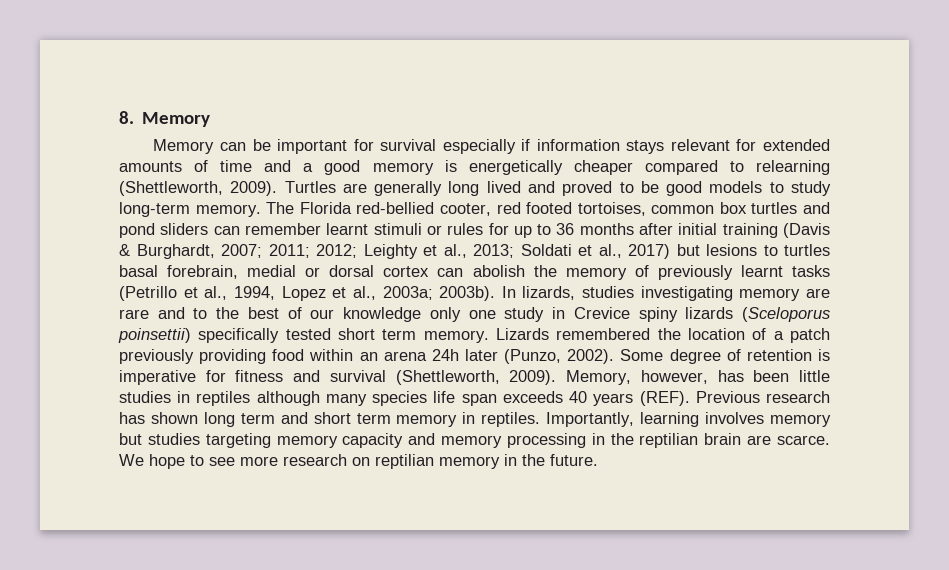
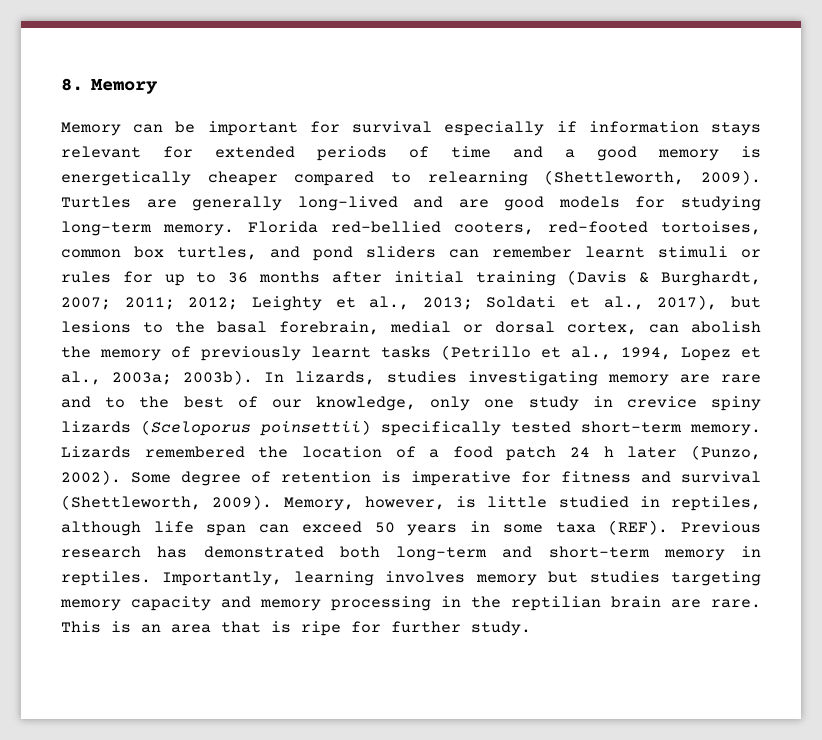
[119,161,182,172] amounts -> [317,146,387,161] periods
[448,181,832,196] long lived and proved to be good models to study -> [297,196,761,211] long-lived and are good models for studying
[266,202,295,214] The -> (235, 230) none
[439,202,573,216] cooter, red footed -> [454,221,648,235] cooters, red-footed
[751,202,798,214] turtles -> [177,246,257,260] turtles,
[628,244,670,259] 2017) -> [657,295,718,310] 2017),
[784,244,830,256] turtles -> [175,321,205,333] the
[383,266,430,277] cortex -> [567,322,637,335] cortex,
[343,307,422,322] knowledge -> [316,396,416,411] knowledge,
[573,307,630,319] Crevice -> [626,396,697,408] crevice
[338,328,417,340] short term -> [581,421,682,433] short-term
[790,328,831,343] [119,349,459,364] patch previously providing food within an arena 24h -> [452,446,614,461] food patch 24 h
[717,370,831,382] [119,391,831,406] [119,412,391,427] has been little studies in reptiles although many species life span exceeds 40 years (REF). Previous research has shown long term and short term -> [456,496,761,511] [61,520,762,536] [61,546,650,561] is little studied in reptiles, although life span can exceed 50 years in some taxa (REF). Previous research has demonstrated both long-term and short-term
[777,435,830,445] [119,454,598,469] scarce. We hope to see more research on reptilian memory in the future. -> [711,599,761,608] [61,621,531,636] rare. This is an area that is ripe for further study.

